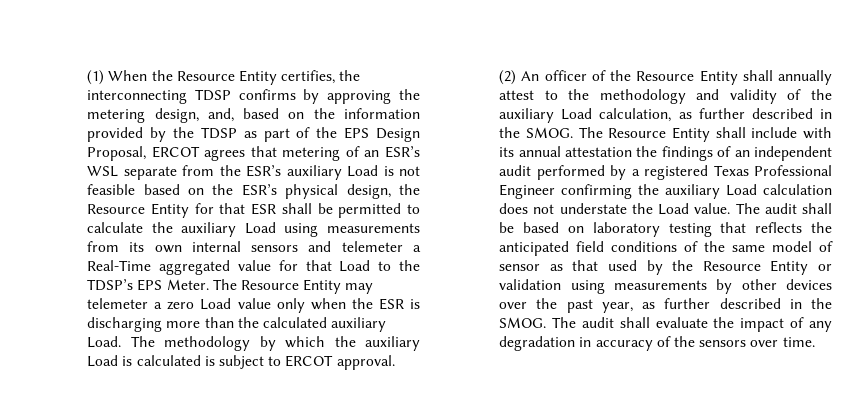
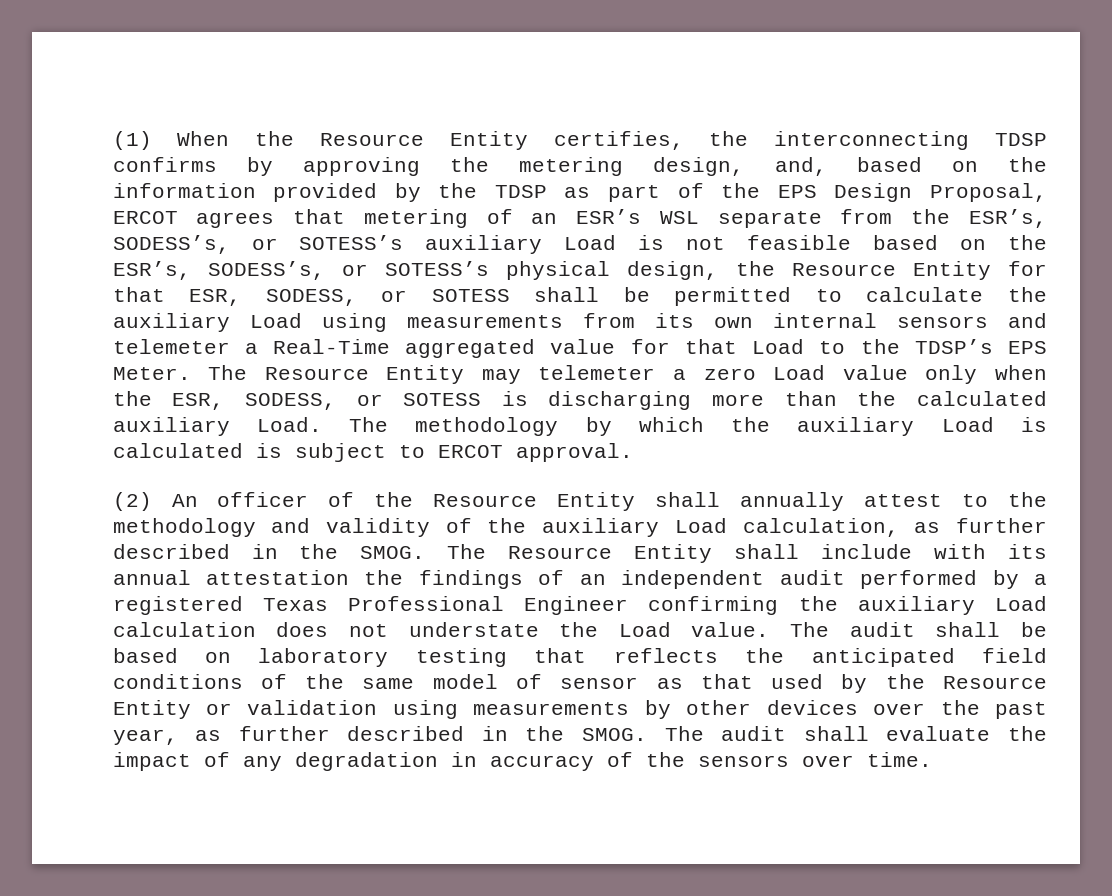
[246,165,282,177] ESR’s -> [968,209,1047,228] [112,235,404,254] ESR’s, SODESS’s, or SOTESS’s
[241,184,277,196] ESR’s -> [112,261,490,280] ESR’s, SODESS’s, or SOTESS’s
[251,203,277,215] ESR -> [189,289,510,306] ESR, SODESS, or SOTESS
[378,298,404,310] ESR -> [172,393,482,410] ESR, SODESS, or SOTESS

